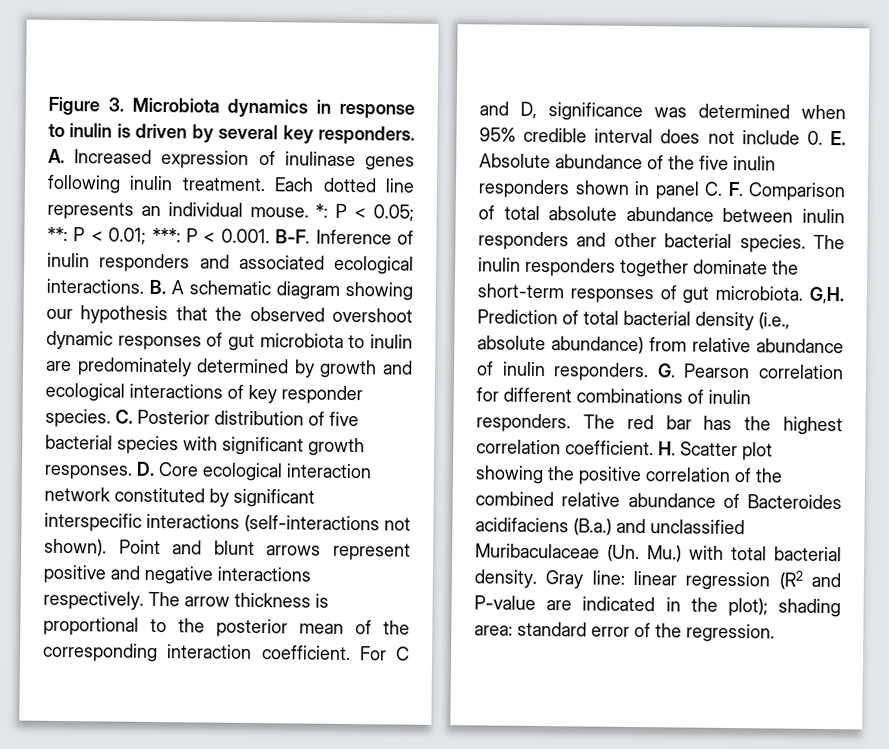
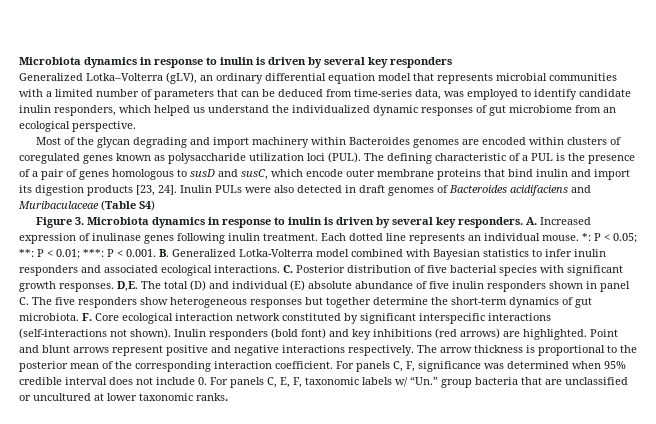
(48, 106) none -> [19,57,452,68] [19,72,617,84] [19,89,631,100] [19,105,616,116] [19,121,136,132] [36,137,622,148] [19,152,635,164] [19,169,630,180] [19,185,591,196] [18,200,155,211] Microbiota dynamics in response to inulin is driven by several key responders // Generalized Lotka–Volterra (gLV), an ordinary differential equation model that represents microbial communities with a limited number of parameters that can be deduced from time-series data, was employed to identify candidate inulin responders, which helped us understand the individualized dynamic responses of gut microbiome from an ecological perspective. // Most of the glycan degrading and import machinery within Bacteroides genomes are encoded within clusters of coregulated genes known as polysaccharide utilization loci (PUL). The defining characteristic of a PUL is the presence of a pair of genes homologous to susD and susC, which encode outer membrane proteins that bind inulin and import its digestion products [23, 24]. Inulin PULs were also detected in draft genomes of Bacteroides acidifaciens and Muribaculaceae (Table S4) //
[275,229,414,245] B-F. Inference of -> [159,249,572,260] B. Generalized Lotka-Volterra model combined with Bayesian statistics to infer
[149,279,413,301] [46,305,413,325] [46,330,413,352] [46,357,413,379] [45,382,363,405] [45,408,111,428] B. A schematic diagram showing our hypothesis that the observed overshoot dynamic responses of gut microbiota to inulin are predominately determined by growth and ecological interactions of key responder species. -> (280, 269) none
[136,461,155,476] D. -> [117,280,630,292] [19,297,592,308] [19,313,92,321] D,E. The total (D) and individual (E) absolute abundance of five inulin responders shown in panel C. The five responders show heterogeneous responses but together determine the short-term dynamics of gut microbiota. F.
(107, 547) none -> [174,328,587,340] Inulin responders (bold font) and key inhibitions (red arrows) are highlighted.
[396,646,410,661] [479,101,537,119] C and D, -> [356,361,415,372] panels C, F,
[830,131,846,146] [479,153,776,171] [478,179,846,202] [478,205,845,224] [478,231,845,253] [478,257,799,278] [477,283,844,305] [477,309,790,331] [477,335,844,355] [476,361,844,382] [476,387,751,405] [476,413,843,436] [476,439,773,461] [475,465,783,486] [475,491,842,510] [475,517,745,536] [475,543,842,563] [474,569,841,591] [474,595,841,618] [474,621,775,643] E. Absolute abundance of the five inulin responders shown in panel C. F. Comparison of total absolute abundance between inulin responders and other bacterial species. The inulin responders together dominate the short-term responses of gut microbiota. G,H. Prediction of total bacterial density (i.e., absolute abundance) from relative abundance of inulin responders. G. Pearson correlation for different combinations of inulin responders. The red bar has the highest correlation coefficient. H. Scatter plot showing the positive correlation of the combined relative abundance of Bacteroides acidifaciens (B.a.) and unclassified Muribaculaceae (Un. Mu.) with total bacterial density. Gray line: linear regression (R2 and P-value are indicated in the plot); shading area: standard error of the regression. -> [210,376,628,388] [19,393,228,401] For panels C, E, F, taxonomic labels w/ “Un.” group bacteria that are unclassified or uncultured at lower taxonomic ranks.

